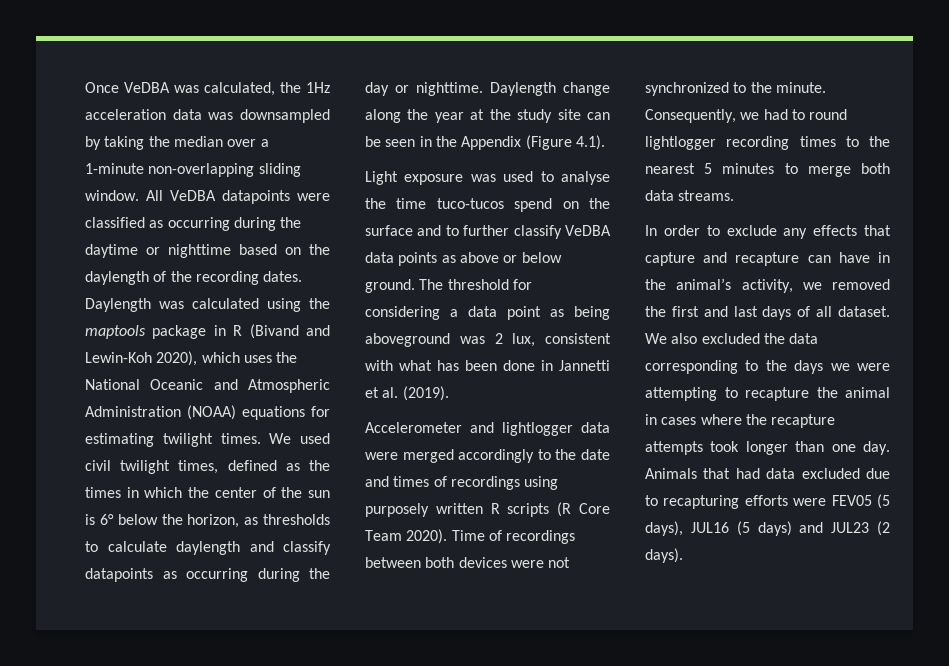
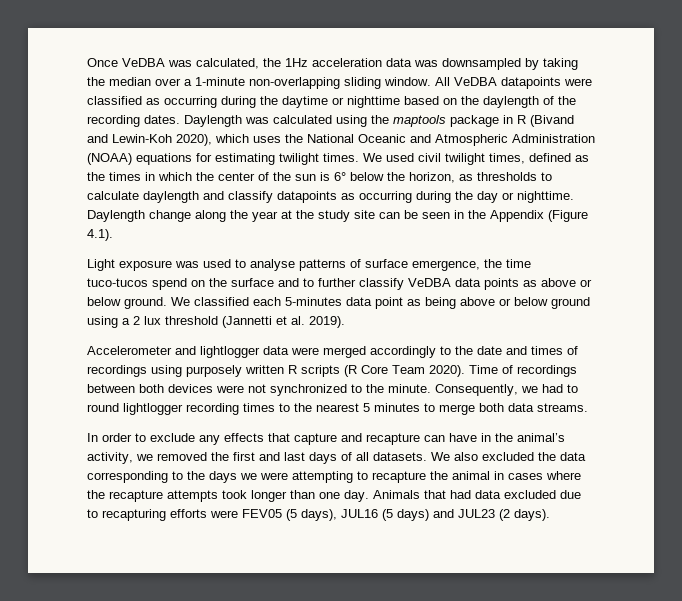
(610, 178) none -> [299,259,480,271] patterns of surface emergence,
[419,279,532,290] [365,306,610,320] [365,333,611,347] [365,360,610,371] The threshold for considering a data point as being aboveground was 2 lux, consistent with what has been done in Jannetti -> [171,297,590,309] [87,316,272,328] We classified each 5-minutes data point as being above or below ground using a 2 lux threshold (Jannetti
[402,386,449,401] (2019). -> [309,316,345,328] 2019).
[838,306,890,317] dataset. -> [373,452,427,461] datasets.

